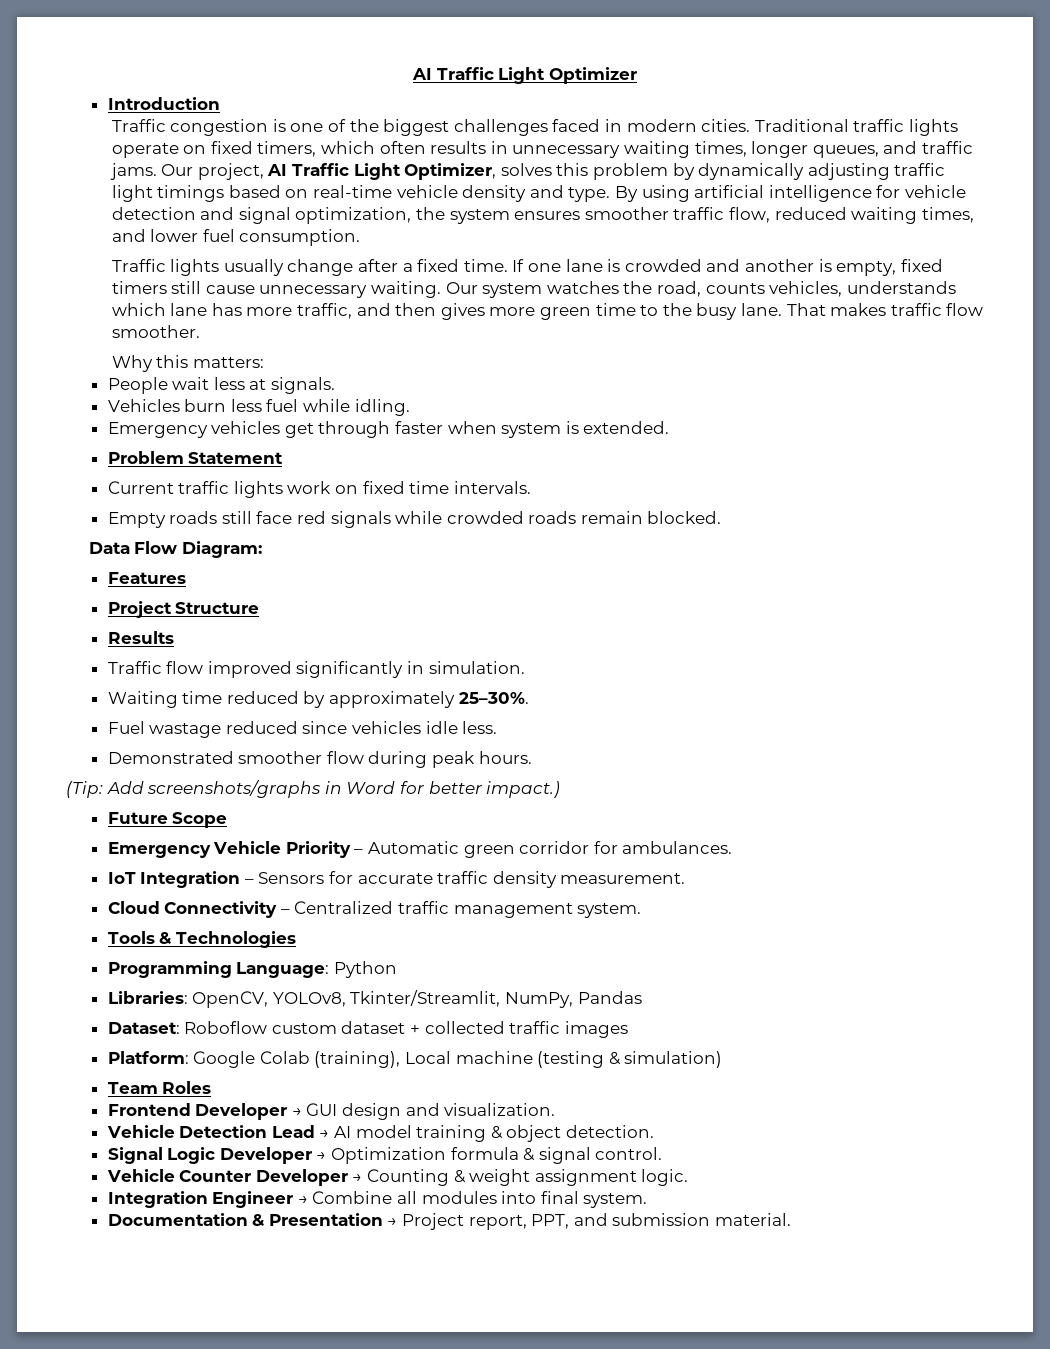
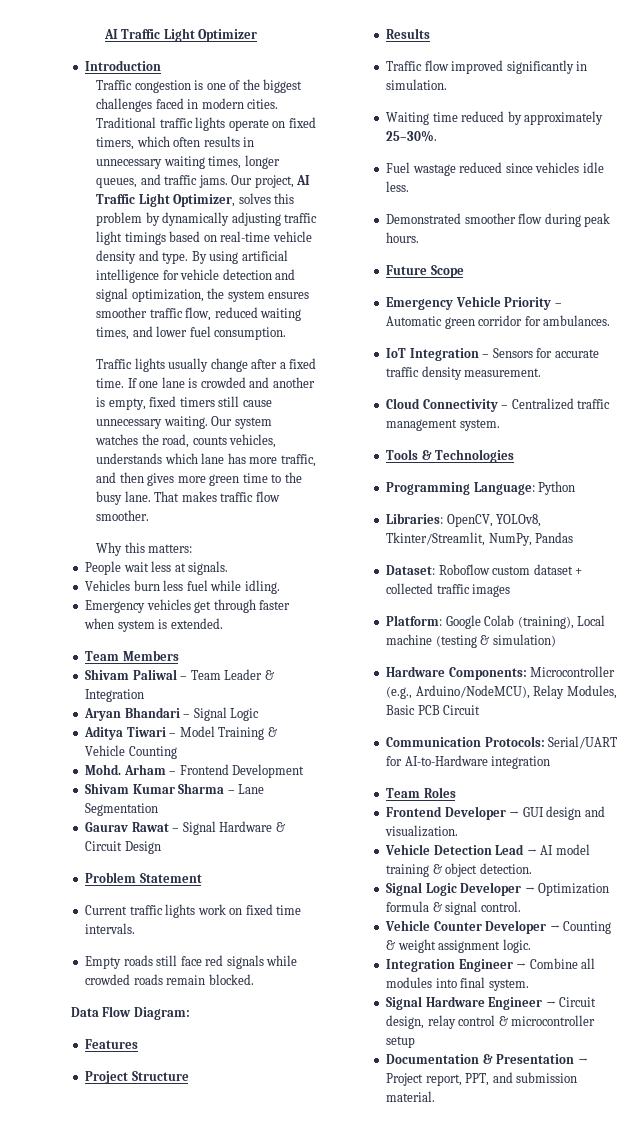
(670, 427) none -> [84,650,179,661] [84,669,274,680] [84,689,144,702] [83,707,260,721] [83,726,277,740] [84,745,177,759] [84,764,305,778] [84,783,265,794] [84,803,158,816] [84,821,285,835] [84,841,161,854] // Team Members // Shivam Paliwal – Team Leader & Integration // Aryan Bhandari – Signal Logic // Aditya Tiwari – Model Training & Vehicle Counting // Mohd. Arham – Frontend Development // Shivam Kumar Sharma – Lane Segmentation // Gaurav Rawat – Signal Hardware & Circuit Design
[66,780,561,798] // (Tip: Add screenshots/graphs in Word for better impact.) -> (419, 237) none
(723, 1059) none -> [385,666,616,680] [385,685,617,699] [385,705,481,715] [385,736,618,749] [385,755,551,769] // Hardware Components: Microcontroller (e.g., Arduino/NodeMCU), Relay Modules, Basic PCB Circuit // Communication Protocols: Serial/UART for AI-to-Hardware integration
(648, 1200) none -> [385,996,597,1010] [385,1015,596,1029] [385,1036,415,1048] // Signal Hardware Engineer → Circuit design, relay control & microcontroller setup

